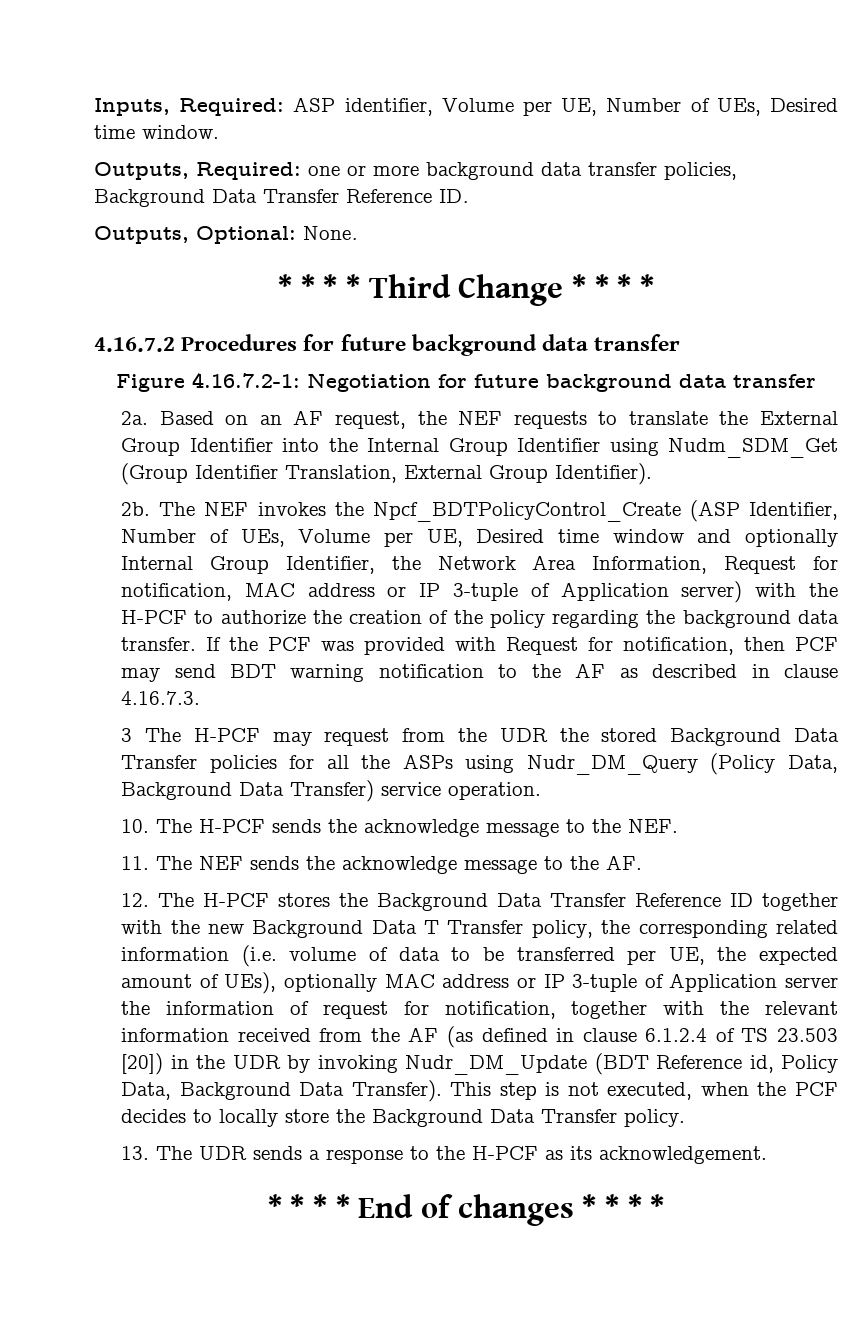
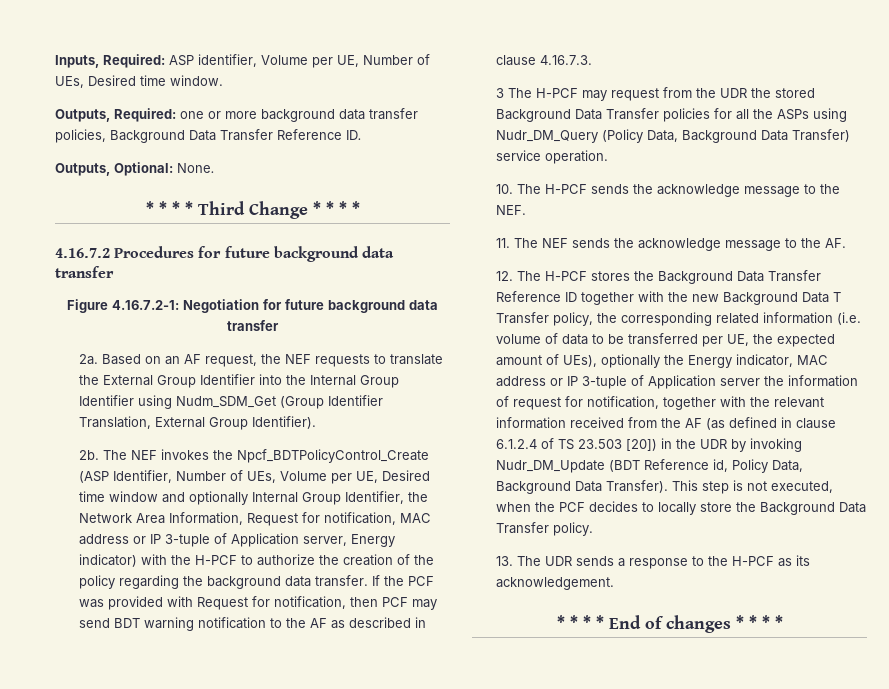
[681,581,743,603] server) -> [302,534,395,547] [78,554,137,567] server, Energy indicator)
(377, 983) none -> [663,354,793,368] the Energy indicator,

